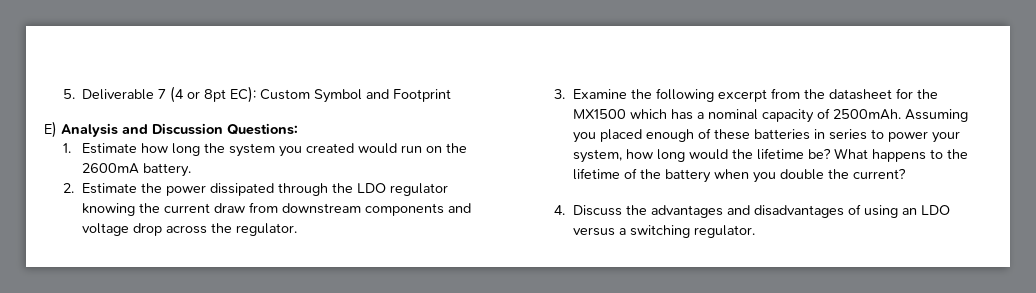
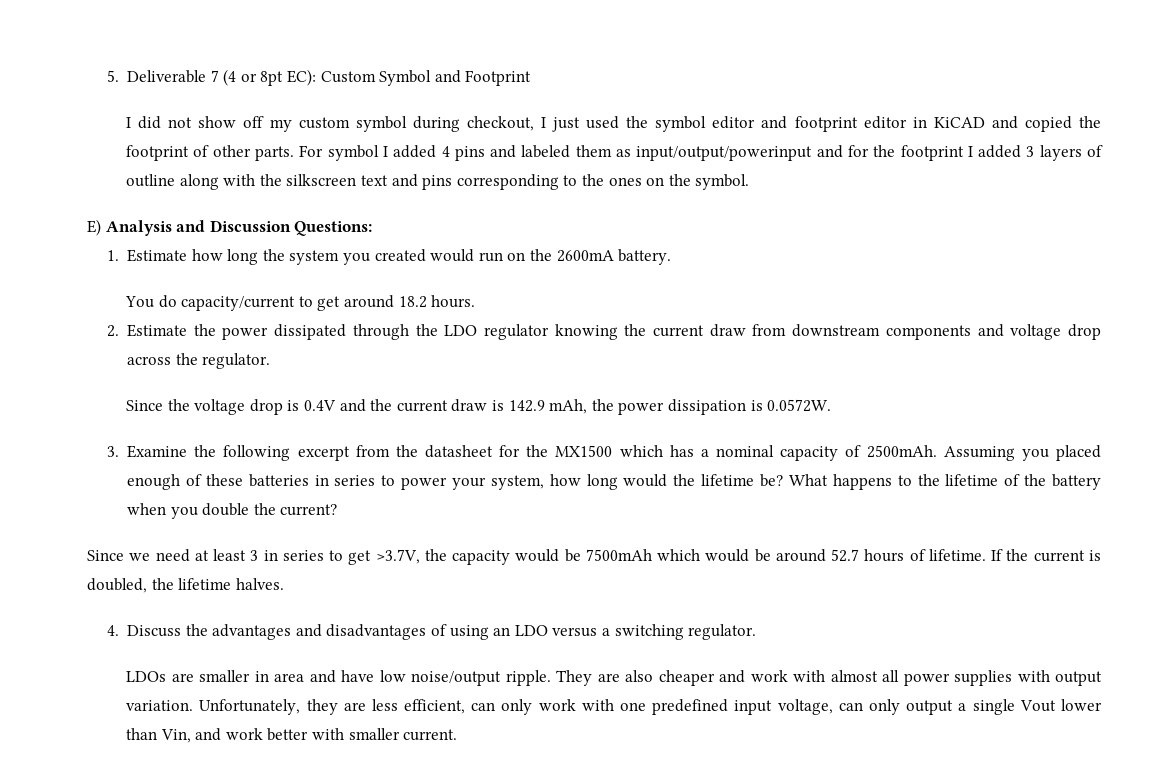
(451, 95) none -> [126,116,1102,132] [126,145,1103,161] [126,174,750,190] // I did not show off my custom symbol during checkout, I just used the symbol editor and footprint editor in KiCAD and copied the footprint of other parts. For symbol I added 4 pins and labeled them as input/output/powerinput and for the footprint I added 3 layers of outline along with the silkscreen text and pins corresponding to the ones on the symbol.
(191, 170) none -> [125,295,476,311] // You do capacity/current to get around 18.2 hours.
(297, 229) none -> [126,399,832,415] // Since the voltage drop is 0.4V and the current draw is 142.9 mAh, the power dissipation is 0.0572W.
(906, 173) none -> [87,549,1101,565] [87,578,284,593] // Since we need at least 3 in series to get >3.7V, the capacity would be 7500mAh which would be around 52.7 hours of lifetime. If the current is doubled, the lifetime halves.
(755, 231) none -> [126,670,1103,686] [126,699,1102,715] [126,728,458,743] // LDOs are smaller in area and have low noise/output ripple. They are also cheaper and work with almost all power supplies with output variation. Unfortunately, they are less efficient, can only work with one predefined input voltage, can only output a single Vout lower than Vin, and work better with smaller current.

